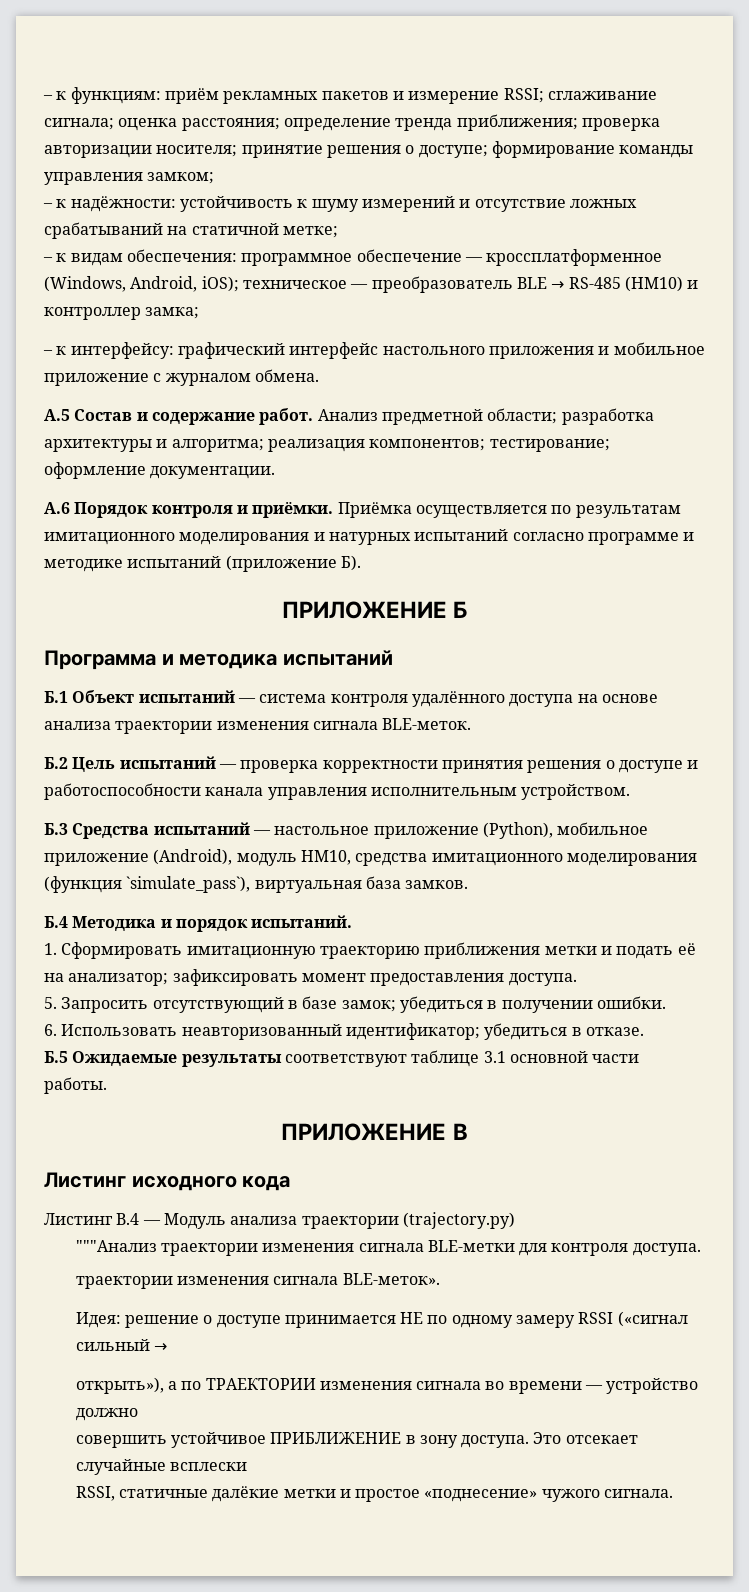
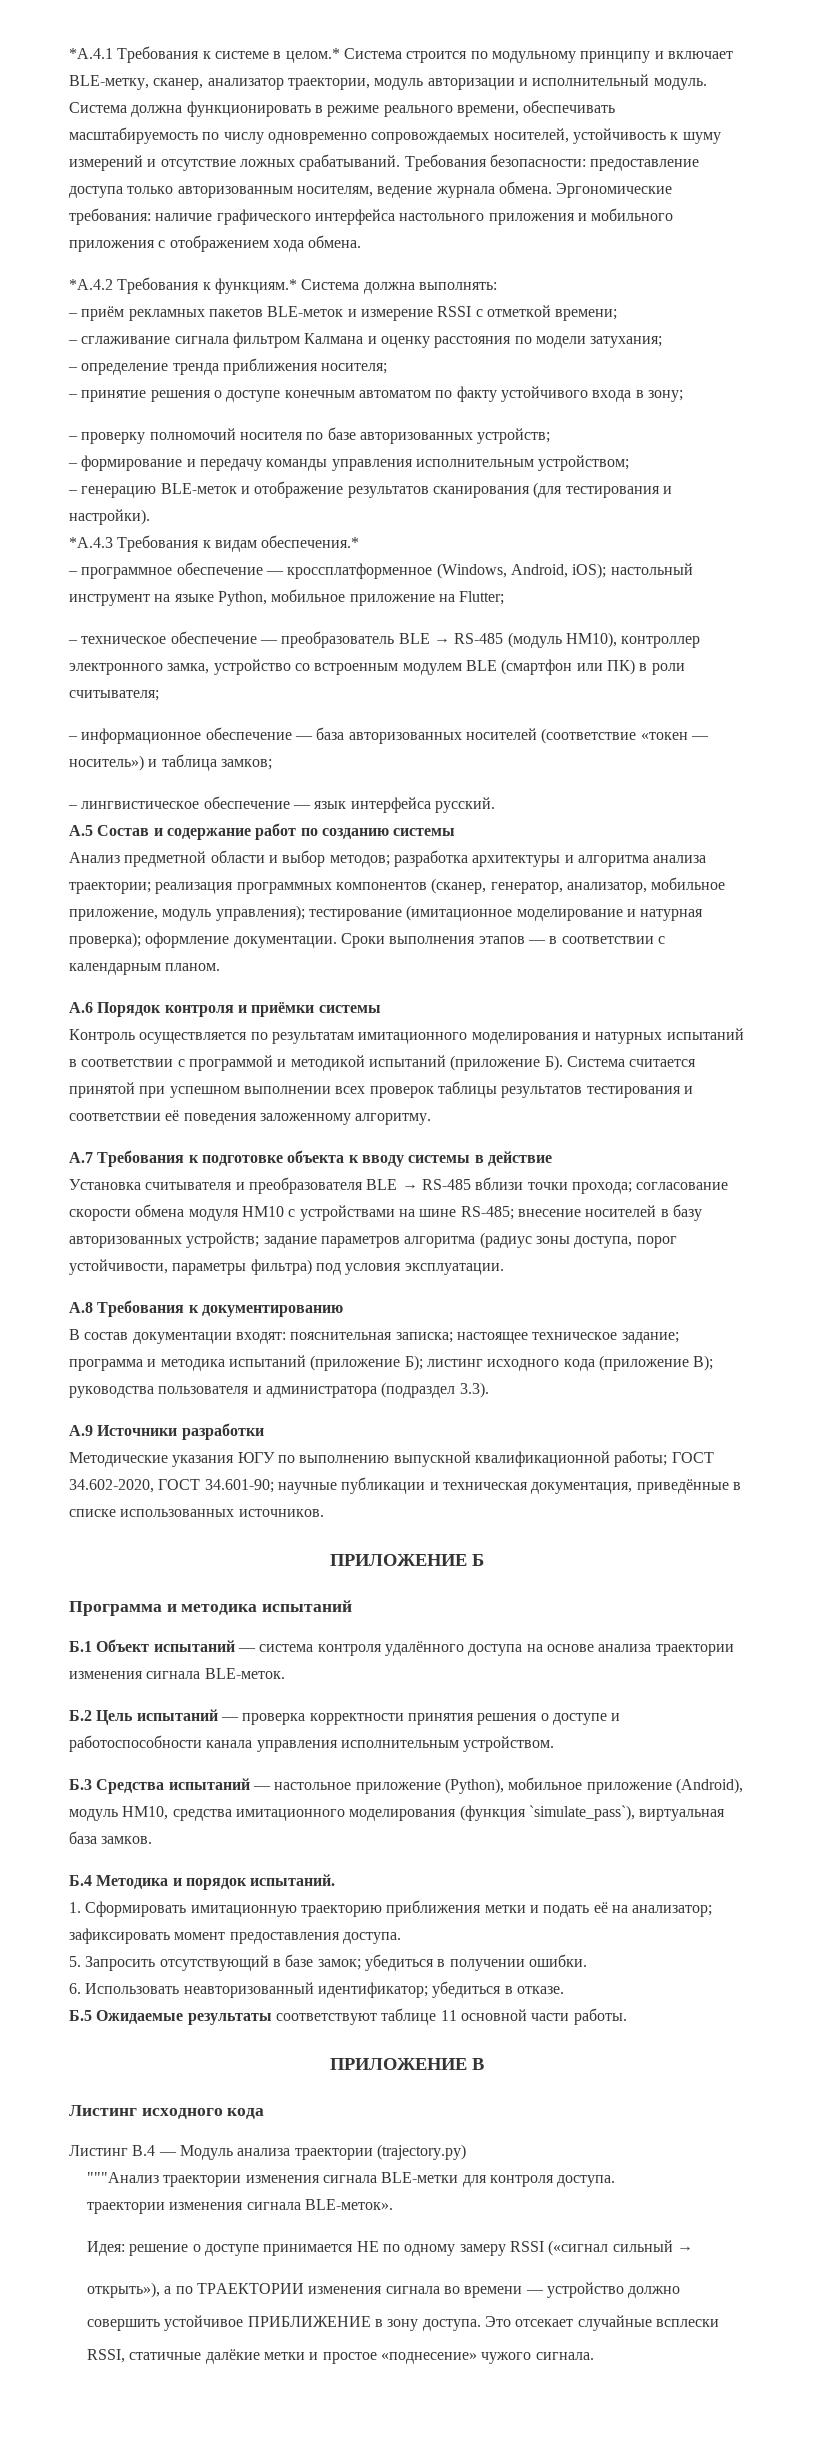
[43,87,657,104] [44,114,660,131] [44,141,694,158] [44,172,215,185] [43,196,176,212] – к функциям: приём рекламных пакетов и измерение RSSI; сглаживание сигнала; оценка расстояния; определение тренда приближения; проверка авторизации носителя; принятие решения о доступе; формирование команды управления замком; // – к надёжности: -> [69,46,733,63] [69,74,707,90] [69,100,616,117] [69,127,569,144] *А.4.1 Требования к системе в целом.* Система строится по модульному принципу и включает BLE-метку, сканер, анализатор траектории, модуль авторизации и исполнительный модуль. Система должна функционировать в режиме реального времени, обеспечивать масштабируемость по числу одновременно сопровождаемых носителей,
[44,222,338,239] [43,249,237,266] срабатываний на статичной метке; // – к видам обеспечения: -> [299,154,700,171] [69,181,673,198] [69,208,674,225] [69,235,362,252] [69,277,497,294] [68,305,618,321] [68,332,663,348] [68,358,388,375] [68,386,683,402] [68,427,551,444] [68,455,630,471] [68,481,672,498] [69,509,150,525] [69,535,360,552] [68,571,78,575] срабатываний. Требования безопасности: предоставление доступа только авторизованным носителям, ведение журнала обмена. Эргономические требования: наличие графического интерфейса настольного приложения и мобильного приложения с отображением хода обмена. // *А.4.2 Требования к функциям.* Система должна выполнять: // – приём рекламных пакетов BLE-меток и измерение RSSI с отметкой времени; // – сглаживание сигнала фильтром Калмана и оценку расстояния по модели затухания; // – определение тренда приближения носителя; // – принятие решения о доступе конечным автоматом по факту устойчивого входа в зону; // – проверку полномочий носителя по базе авторизованных устройств; // – формирование и передачу команды управления исполнительным устройством; // – генерацию BLE-меток и отображение результатов сканирования (для тестирования и настройки). // *А.4.3 Требования к видам обеспечения.* // –
[242,280,347,289] техническое -> [610,563,693,575] [69,589,505,606] [68,631,257,644] настольный инструмент на языке Python, мобильное приложение на Flutter; // – техническое обеспечение
[624,276,699,292] [44,307,200,320] [43,342,705,359] [44,369,319,386] [44,408,654,425] [44,439,610,452] [44,462,276,479] (HM10) и контроллер замка; // – к интерфейсу: графический интерфейс настольного приложения и мобильное приложение с журналом обмена. // А.5 Состав и содержание работ. Анализ предметной области; разработка архитектуры и алгоритма; реализация компонентов; тестирование; оформление документации. -> [507,632,701,648] [69,659,685,675] [69,690,159,701] [68,727,709,744] [69,754,272,771] [68,796,495,813] [69,823,456,840] [69,850,707,867] [69,877,726,894] [69,905,704,921] [69,932,665,948] [69,963,221,975] (модуль HM10), контроллер электронного замка, устройство со встроенным модулем BLE (смартфон или ПК) в роли считывателя; // – информационное обеспечение — база авторизованных носителей (соответствие «токен — носитель») и таблица замков; // – лингвистическое обеспечение — язык интерфейса русский. // А.5 Состав и содержание работ по созданию системы // Анализ предметной области и выбор методов; разработка архитектуры и алгоритма анализа траектории; реализация программных компонентов (сканер, генератор, анализатор, мобильное приложение, модуль управления); тестирование (имитационное моделирование и натурная проверка); оформление документации. Сроки выполнения этапов — в соответствии с календарным планом.
[252,501,412,518] приёмки. Приёмка -> [251,1002,381,1017] [69,1029,135,1044] приёмки системы // Контроль
[512,532,695,545] [44,555,361,572] согласно программе и методике испытаний (приложение Б). -> [69,1055,697,1071] [69,1081,693,1098] [69,1110,432,1125] [69,1150,552,1167] [69,1177,729,1194] [69,1204,702,1221] [69,1232,677,1248] [69,1259,504,1275] [69,1300,343,1317] [69,1329,679,1344] [69,1355,714,1371] [69,1382,489,1398] [69,1423,264,1440] [69,1450,714,1467] [69,1477,741,1494] [69,1509,324,1517] в соответствии с программой и методикой испытаний (приложение Б). Система считается принятой при успешном выполнении всех проверок таблицы результатов тестирования и соответствии её поведения заложенному алгоритму. // А.7 Требования к подготовке объекта к вводу системы в действие // Установка считывателя и преобразователя BLE → RS-485 вблизи точки прохода; согласование скорости обмена модуля HM10 с устройствами на шине RS-485; внесение носителей в базу авторизованных устройств; задание параметров алгоритма (радиус зоны доступа, порог устойчивости, параметры фильтра) под условия эксплуатации. // А.8 Требования к документированию // В состав документации входят: пояснительная записка; настоящее техническое задание; программа и методика испытаний (приложение Б); листинг исходного кода (приложение В); руководства пользователя и администратора (подраздел 3.3). // А.9 Источники разработки // Методические указания ЮГУ по выполнению выпускной квалификационной работы; ГОСТ 34.602-2020, ГОСТ 34.601-90; научные публикации и техническая документация, приведённые в списке использованных источников.
[483,1051,506,1063] 3.1 -> [440,2010,457,2021] 11

